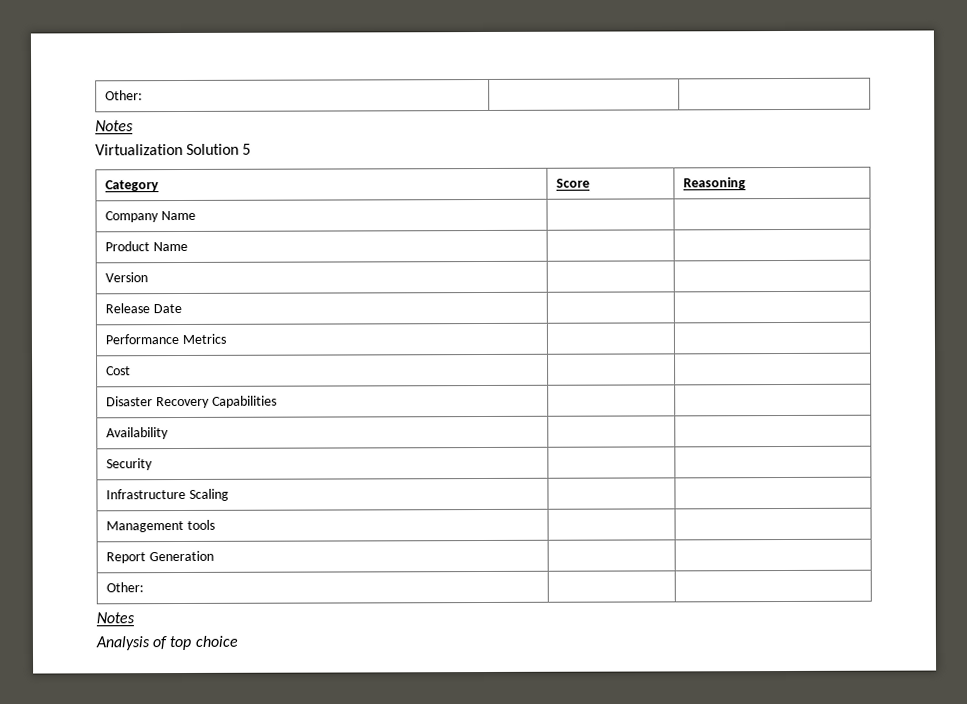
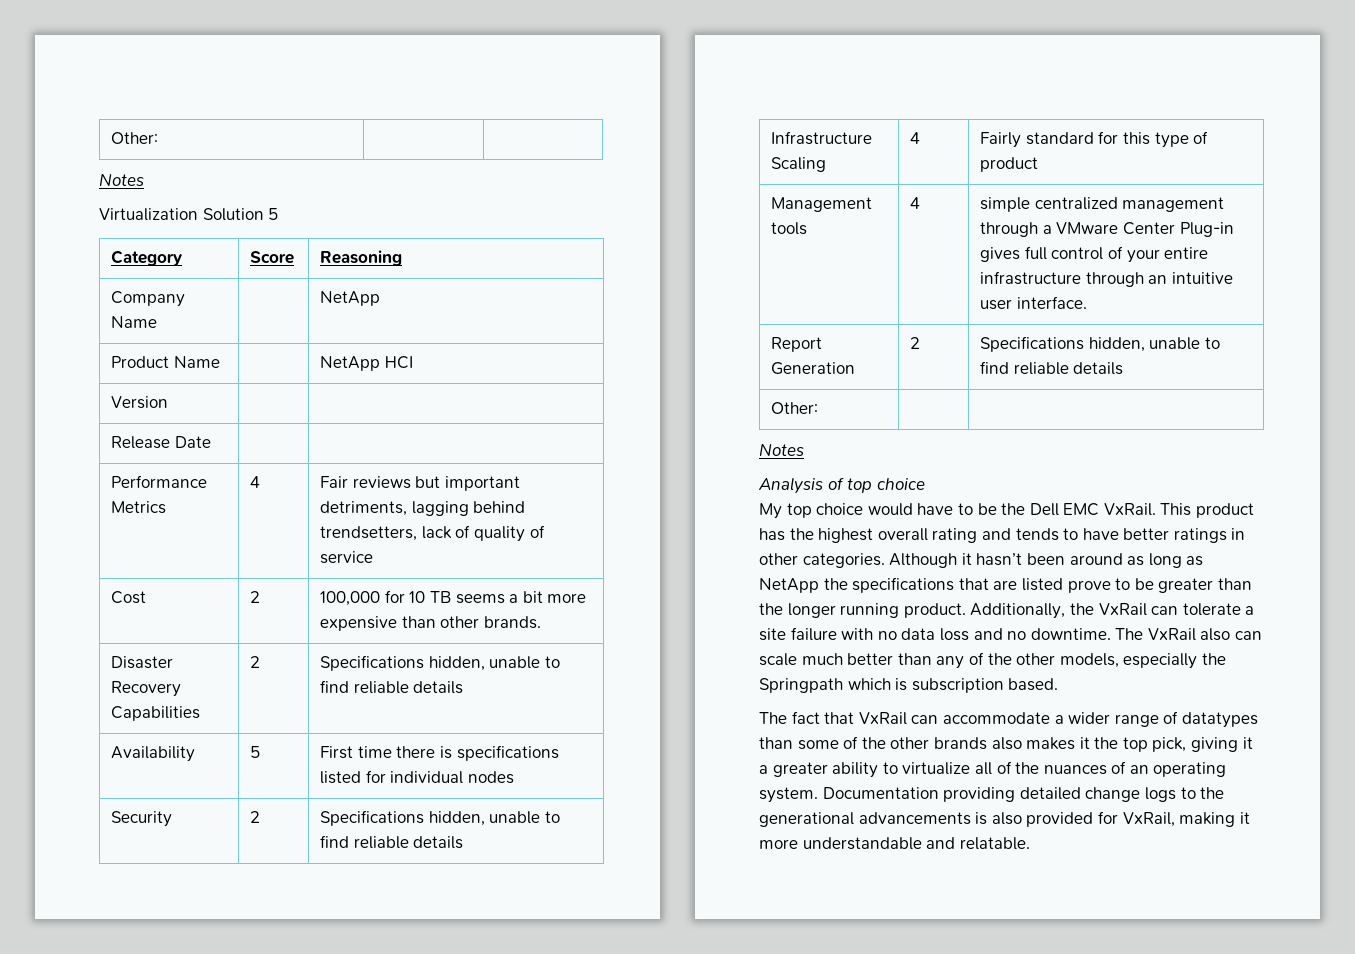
(197, 215) none -> [320,291,381,306] NetApp
(189, 246) none -> [320,356,413,371] NetApp HCI
[106,366,132,376] [106,395,277,409] [106,427,170,440] [106,458,154,471] [106,488,230,501] [106,519,216,533] [106,550,215,564] | // Cost | | // Disaster Recovery Capabilities | | // Availability | | // Security | | // Infrastructure Scaling | | // Management tools | | // Report Generation | | -> [250,476,261,488] [320,476,520,491] [320,501,526,516] [320,525,545,542] [320,551,374,564] [111,591,147,604] [250,591,261,603] [320,590,587,606] [320,616,541,631] [111,656,174,669] [111,681,182,697] [111,706,201,721] [250,656,261,668] [320,655,560,671] [320,680,464,694] [111,746,196,762] [250,746,261,758] [320,745,559,761] [320,770,514,784] [111,811,173,827] [250,811,261,823] [320,810,560,826] [320,835,464,849] [771,131,873,145] [771,157,827,172] [910,132,921,144] [980,131,1209,148] [980,157,1039,172] [771,197,873,212] [771,222,808,235] [910,197,921,209] [980,197,1225,212] [980,222,1234,237] [980,246,1209,263] [980,271,1233,287] [980,296,1087,310] [771,337,823,352] [771,362,856,375] [910,337,921,349] [980,336,1220,352] [980,361,1124,375] 4 | Fair reviews but important detriments, lagging behind trendsetters, lack of quality of service // Cost | 2 | 100,000 for 10 TB seems a bit more expensive than other brands. // Disaster Recovery Capabilities | 2 | Specifications hidden, unable to find reliable details // Availability | 5 | First time there is specifications listed for individual nodes // Security | 2 | Specifications hidden, unable to find reliable details // Infrastructure Scaling | 4 | Fairly standard for this type of product // Management tools | 4 | simple centralized management through a VMware Center Plug-in gives full control of your entire infrastructure through an intuitive user interface. // Report Generation | 2 | Specifications hidden, unable to find reliable details
(238, 641) none -> [759,503,1255,519] [759,528,1246,543] [759,553,1204,568] [759,577,1252,593] [759,603,1255,619] [759,627,1263,641] [759,652,1226,669] [759,678,1059,693] [759,711,1258,728] [759,736,1253,752] [759,761,1227,778] [759,787,1225,803] [759,811,1250,827] [759,837,1030,850] // My top choice would have to be the Dell EMC VxRail. This product has the highest overall rating and tends to have better ratings in other categories. Although it hasn’t been around as long as NetApp the specifications that are listed prove to be greater than the longer running product. Additionally, the VxRail can tolerate a site failure with no data loss and no downtime. The VxRail also can scale much better than any of the other models, especially the Springpath which is subscription based. // The fact that VxRail can accommodate a wider range of datatypes than some of the other brands also makes it the top pick, giving it a greater ability to virtualize all of the nuances of an operating system. Documentation providing detailed change logs to the generational advancements is also provided for VxRail, making it more understandable and relatable.

